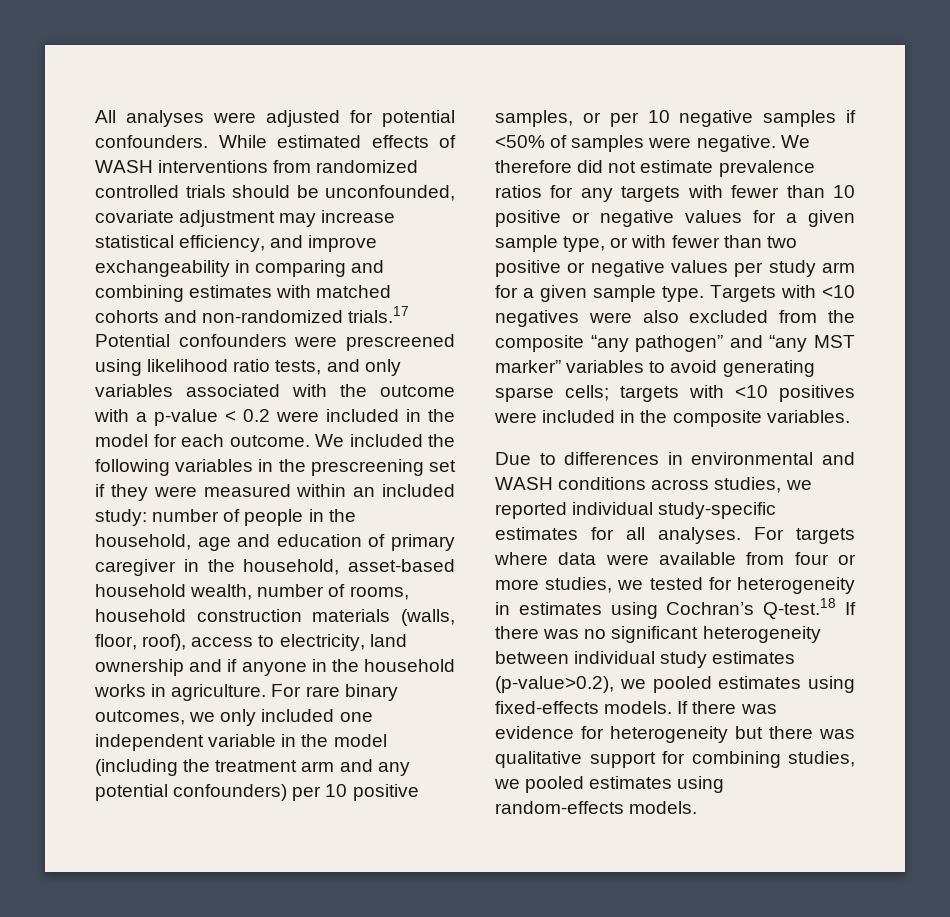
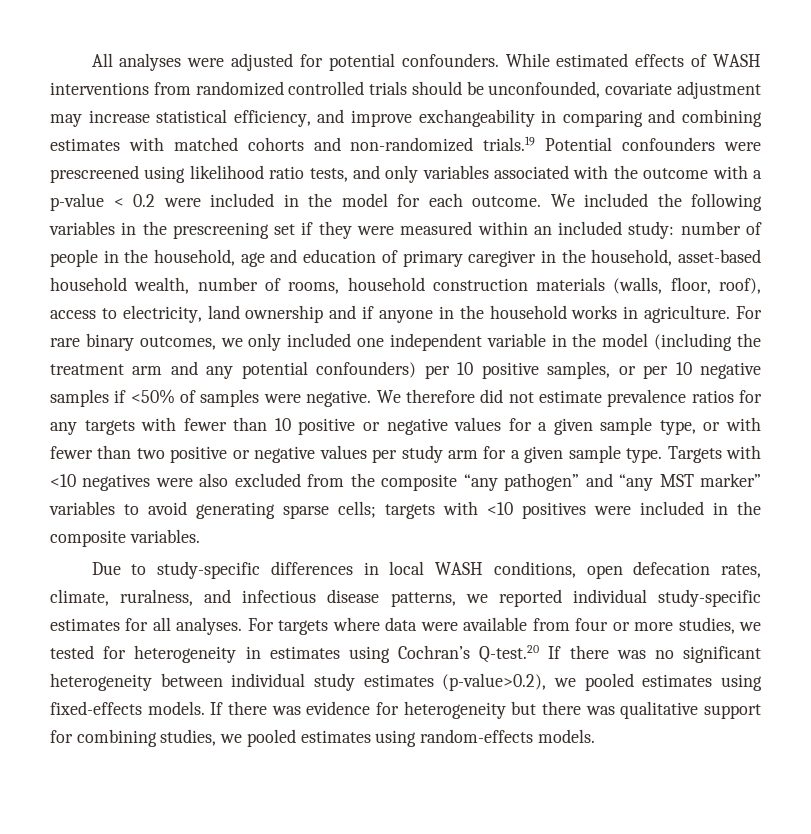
[348,306,410,323] trials.17 -> [483,136,536,151] trials.19
(556, 459) none -> [157,561,261,579] study-specific
[691,452,855,465] [495,477,782,493] environmental and WASH conditions across studies, -> [389,561,762,579] [50,589,456,607] local WASH conditions, open defecation rates, climate, ruralness, and infectious disease patterns,
[763,598,837,619] Q-test.18 -> [479,645,540,663] Q-test.20

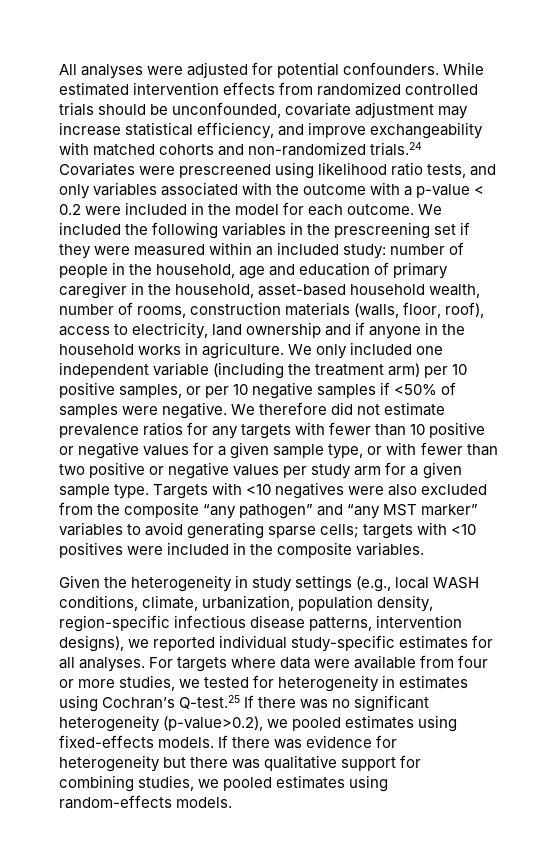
[635,54,761,67] [50,82,149,95] effects of WASH interventions -> [133,82,276,95] intervention effects
[541,109,763,127] [50,138,120,151] in comparing and combining estimates -> (484, 130) none
[483,136,716,151] trials.19 Potential confounders -> [370,142,423,156] [59,162,135,176] trials.24 Covariates
[347,277,425,291] household -> (187, 312) none
[736,306,762,319] [50,333,243,351] For rare binary outcomes, we -> [288,344,313,355] We
[551,333,761,351] [50,361,417,379] in the model (including the treatment arm and any potential confounders) -> [213,362,421,379] (including the treatment arm)
[91,561,762,579] [50,589,232,606] Due to study-specific differences in local WASH conditions, open defecation rates, climate, ruralness, and -> [59,575,480,592] [59,595,434,612] [59,615,170,632] Given the heterogeneity in study settings (e.g., local WASH conditions, climate, urbanization, population density, region-specific
(456, 599) none -> [376,615,463,628] [59,635,124,652] intervention designs),
[479,645,540,663] Q-test.20 -> [179,695,241,709] Q-test.25
[160,673,434,691] between individual study estimates -> (160, 723) none

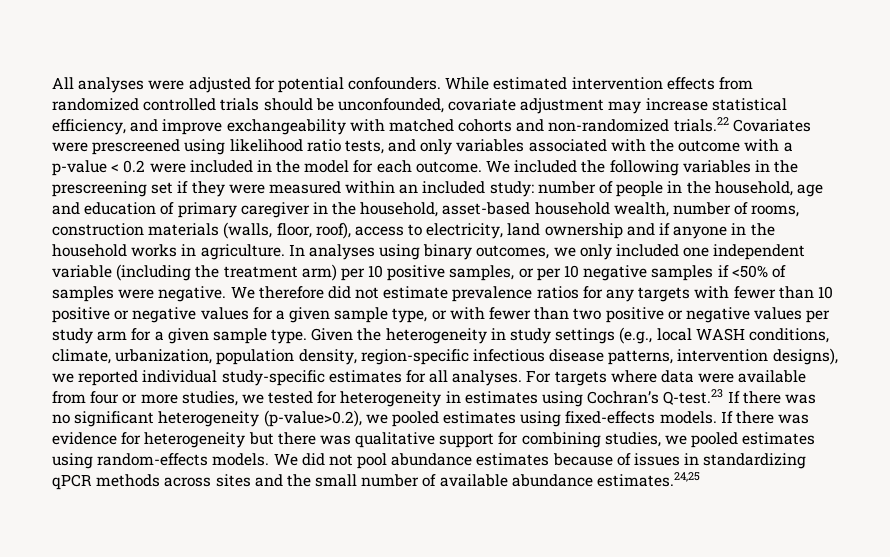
[370,142,423,156] trials.24 -> [673,117,729,132] trials.22
[288,344,313,355] We -> [288,244,576,260] In analyses using binary outcomes, we
[153,482,488,499] [59,502,479,519] [59,522,477,539] [59,542,425,558] Targets with <10 negatives were also excluded from the composite “any pathogen” and “any MST marker” variables to avoid generating sparse cells; targets with <10 positives were included in the composite variables. // -> (308, 336) none
[179,695,241,709] Q-test.25 -> [663,389,724,405] Q-test.23
(233, 802) none -> [273,453,807,469] [52,472,701,490] We did not pool abundance estimates because of issues in standardizing qPCR methods across sites and the small number of available abundance estimates.24,25

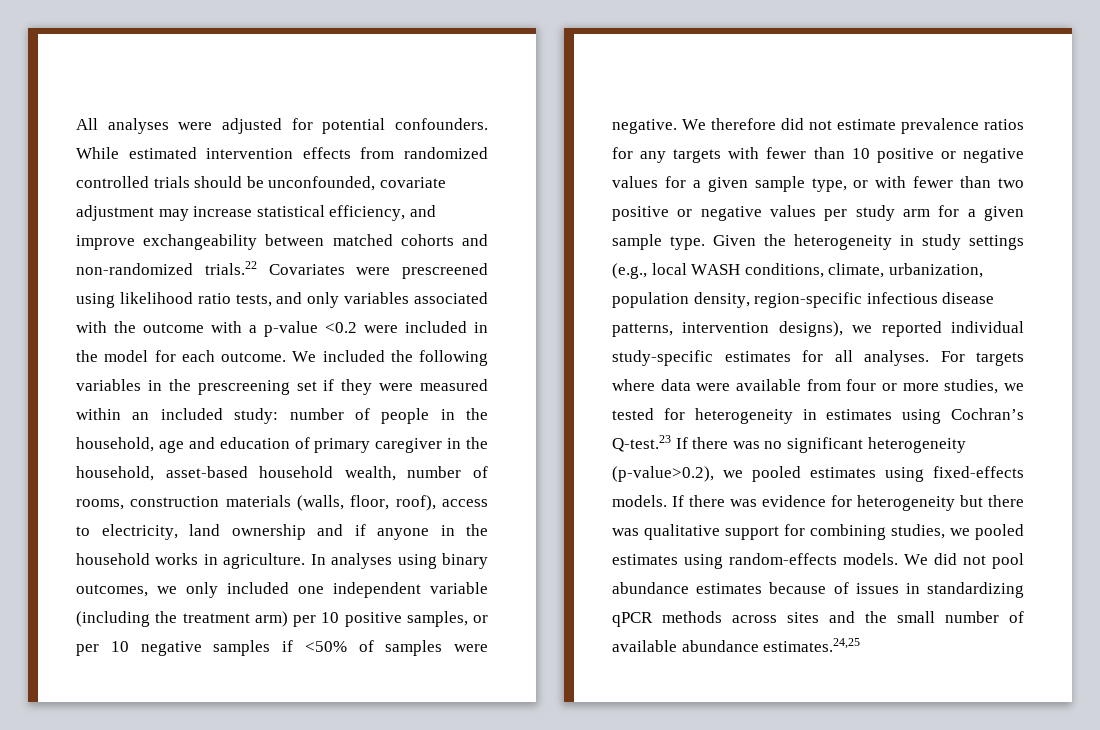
[349,119,385,132] with -> [265,234,325,246] between
[111,160,146,173] < 0.2 -> [325,322,357,333] <0.2

